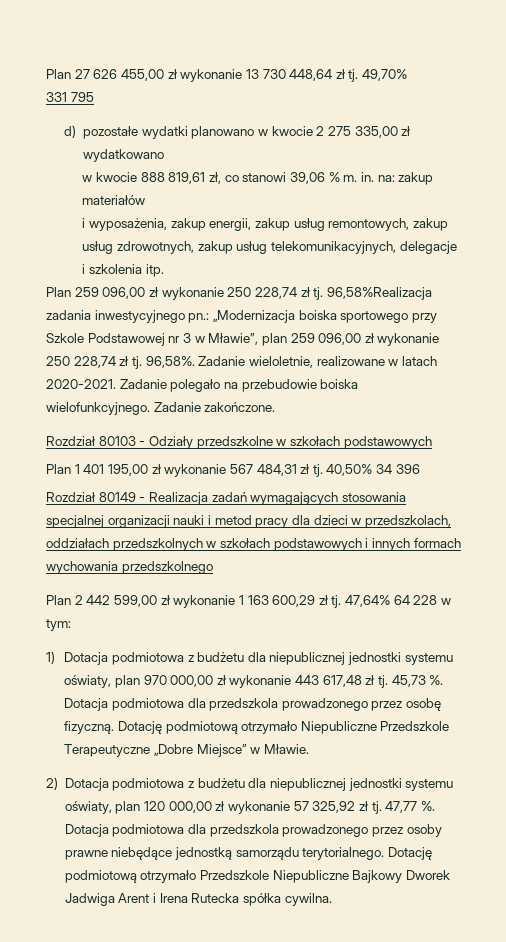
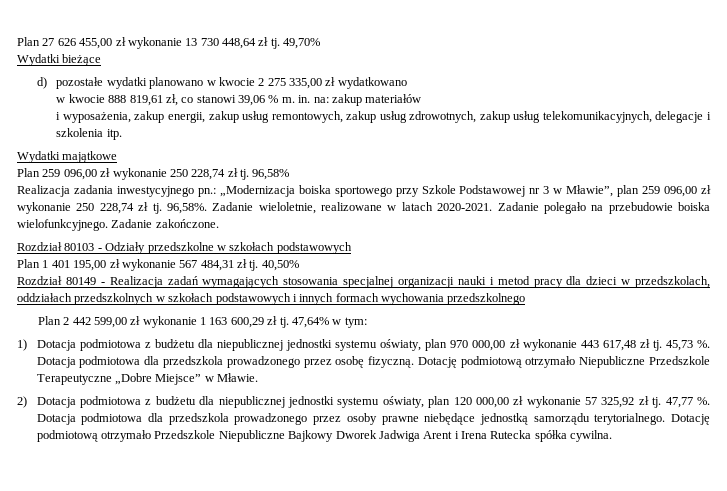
[46,92,94,102] 331 795 -> [17,54,102,66] Wydatki bieżące
(164, 270) none -> [17,151,118,163] // Wydatki majątkowe
[326,287,432,300] 96,58%Realizacja -> [252,169,290,180] [17,185,70,197] 96,58% // Realizacja
[376,464,420,474] 34 396 -> (299, 265) none
[393,595,438,605] 64 228 -> (329, 322) none

